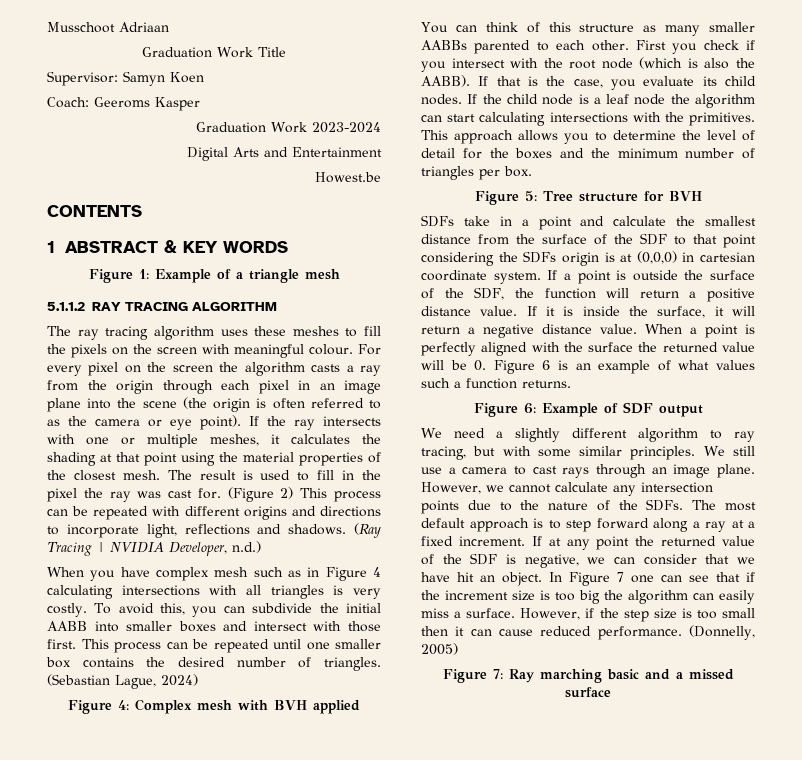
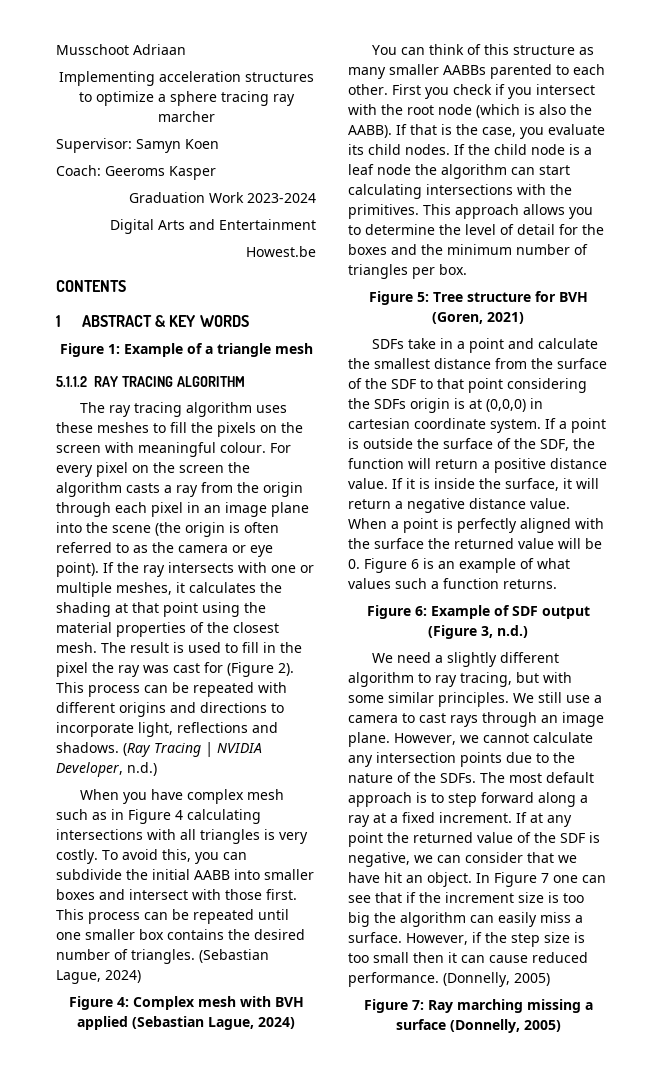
[142,47,286,58] Graduation Work Title -> [58,71,314,86] [78,91,295,106] [157,111,215,122] Implementing acceleration structures to optimize a sphere tracing ray marcher
[197,487,294,502] for. (Figure 2) -> [204,662,294,677] for (Figure 2).
(360, 707) none -> [132,1016,295,1030] (Sebastian Lague, 2024)
(702, 196) none -> [432,312,524,324] (Goren, 2021)
(703, 411) none -> [428,625,528,639] (Figure 3, n.d.)
[606,669,734,680] [565,687,611,698] basic and a missed surface -> [526,999,593,1013] [395,1019,561,1033] missing a surface (Donnelly, 2005)

